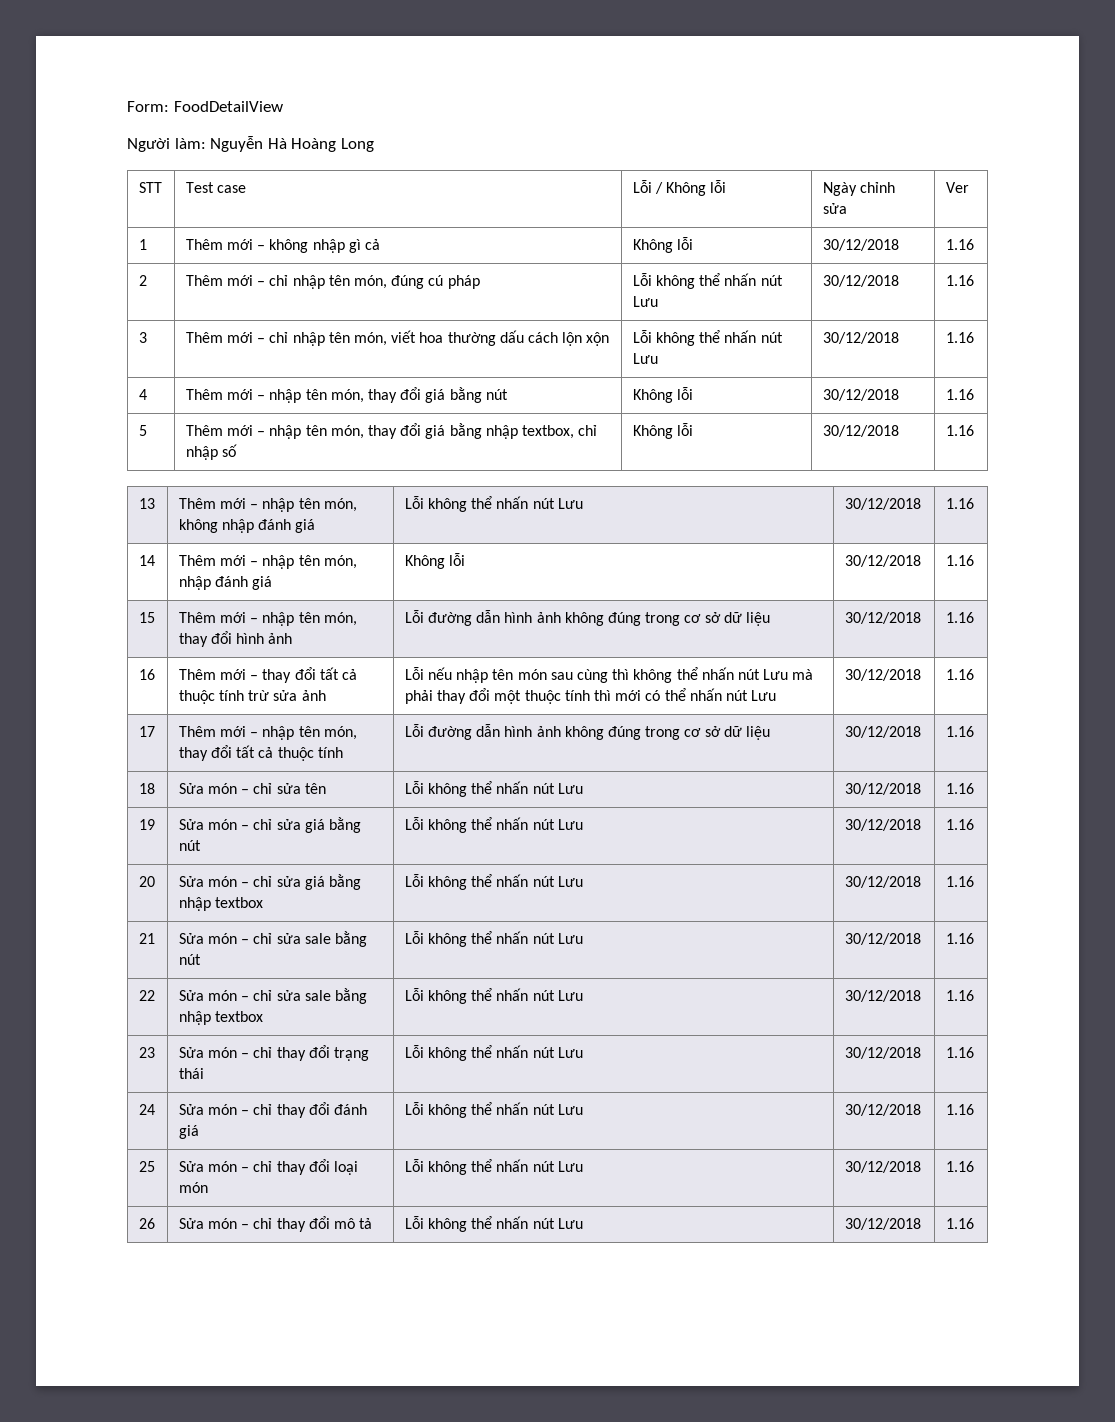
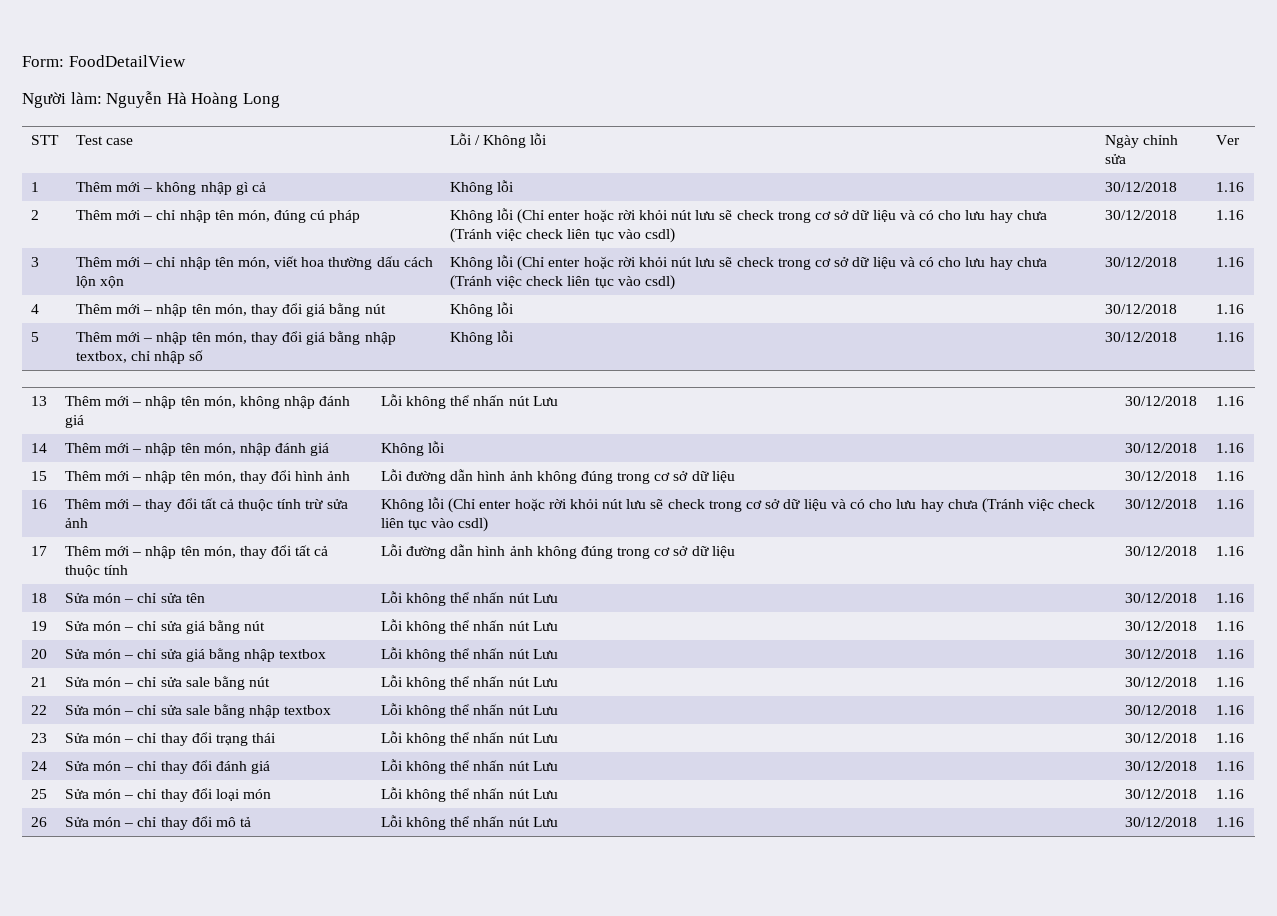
[632,273,783,289] [632,296,658,307] Lỗi không thể nhấn nút Lưu -> [449,208,1047,224] [449,228,675,243] Không lỗi (Chỉ enter hoặc rời khỏi nút lưu sẽ check trong cơ sở dữ liệu và có cho lưu hay chưa (Tránh việc check liên tục vào csdl)
[632,330,783,346] [632,353,658,364] Lỗi không thể nhấn nút Lưu -> [449,255,1047,271] [449,275,675,290] Không lỗi (Chỉ enter hoặc rời khỏi nút lưu sẽ check trong cơ sở dữ liệu và có cho lưu hay chưa (Tránh việc check liên tục vào csdl)
[404,667,814,683] [404,688,777,704] Lỗi nếu nhập tên món sau cùng thì không thể nhấn nút Lưu mà phải thay đổi một thuộc tính thì mới có thể nhấn nút Lưu -> [380,497,1096,513] [380,517,489,532] Không lỗi (Chỉ enter hoặc rời khỏi nút lưu sẽ check trong cơ sở dữ liệu và có cho lưu hay chưa (Tránh việc check liên tục vào csdl)

